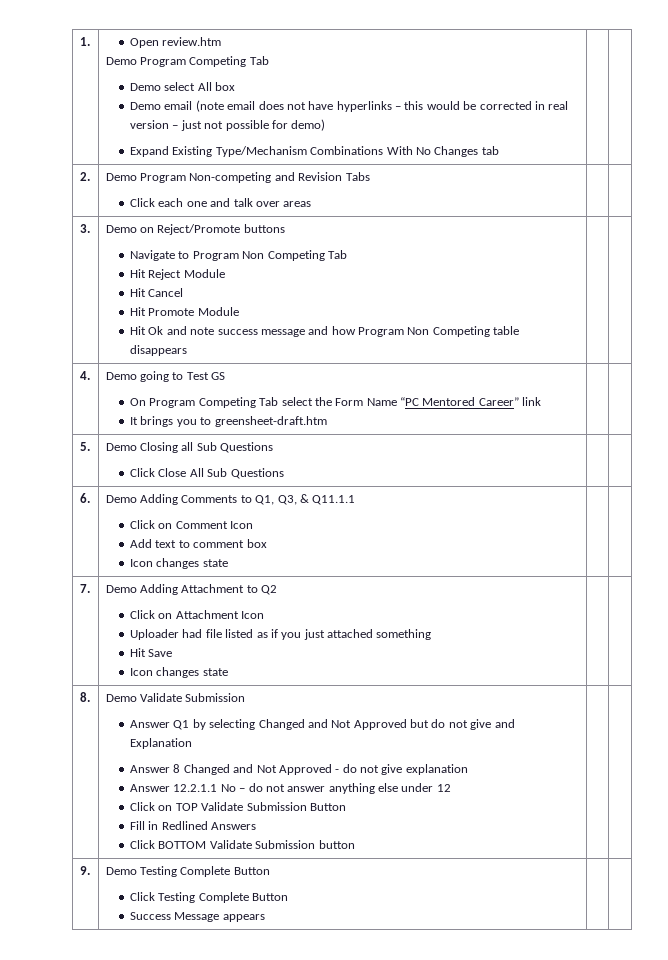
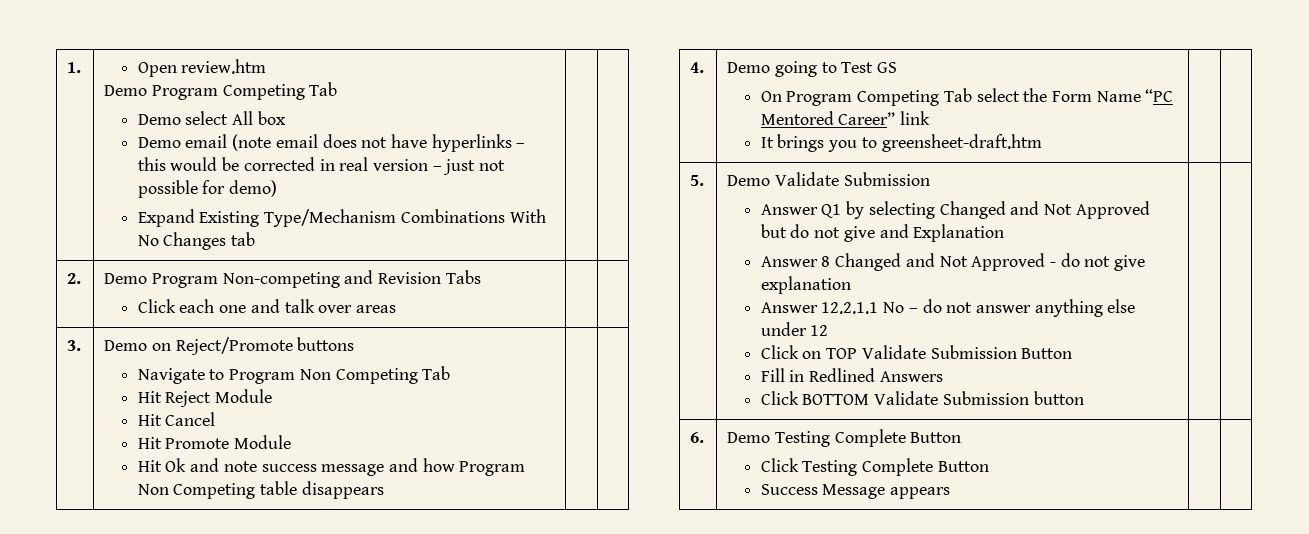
[105,442,274,453] [130,468,284,479] [79,493,90,503] [105,494,356,505] [130,520,254,529] [130,539,267,548] [130,558,228,569] [79,584,90,593] [105,584,278,595] [130,610,265,619] [130,629,432,640] [130,648,173,657] [130,667,228,678] [79,692,90,702] | Demo Closing all Sub Questions // Click Close All Sub Questions | | // 6. | Demo Adding Comments to Q1, Q3, & Q11.1.1 // Click on Comment Icon // Add text to comment box // Icon changes state | | // 7. | Demo Adding Attachment to Q2 // Click on Attachment Icon // Uploader had file listed as if you just attached something // Hit Save // Icon changes state | | // 8. -> (705, 180) none
[79,866,90,875] 9. -> [690,432,705,443] 6.

